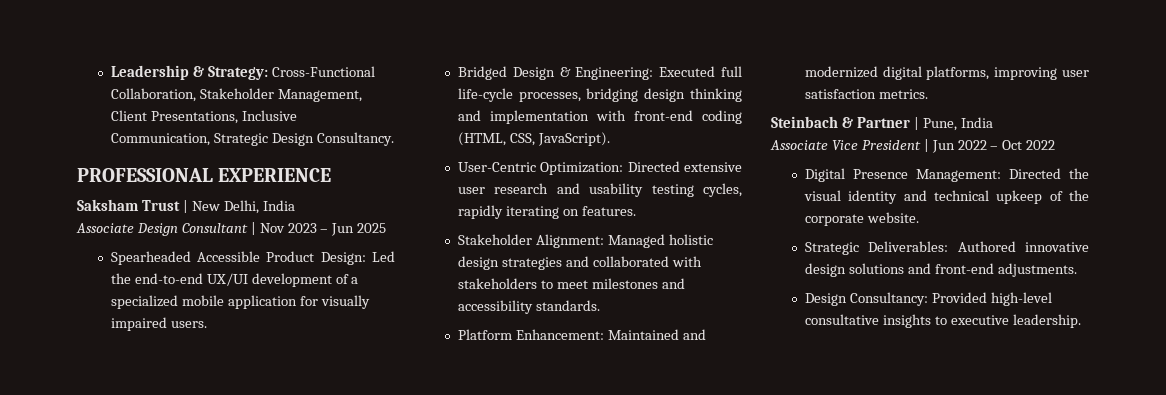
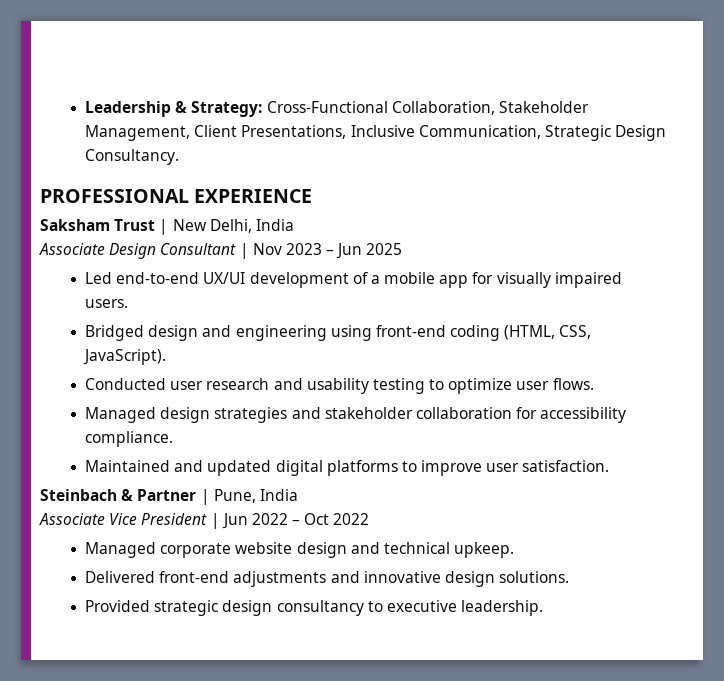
[110,251,395,265] [110,273,131,284] Spearheaded Accessible Product Design: Led the -> [84,272,112,284] Led
[110,295,297,309] specialized mobile application -> [384,272,469,288] mobile app
[512,66,742,80] [457,88,742,102] [457,110,626,124] Design & Engineering: Executed full life-cycle processes, bridging design thinking and implementation with -> [148,325,372,341] design and engineering using
[457,161,742,175] User-Centric Optimization: Directed extensive -> [84,378,166,390] Conducted
[703,183,742,197] [457,205,636,219] [457,234,713,248] [457,256,702,270] [457,278,685,289] [457,300,600,314] [457,329,706,340] [804,66,1089,80] [804,89,928,99] cycles, rapidly iterating on features. // Stakeholder Alignment: Managed holistic design strategies and collaborated with stakeholders to meet milestones and accessibility standards. // Platform Enhancement: Maintained and modernized digital platforms, improving user satisfaction metrics. -> [429,378,594,394] [84,407,627,423] [84,431,173,447] [84,460,610,476] to optimize user flows. // Managed design strategies and stakeholder collaboration for accessibility compliance. // Maintained and updated digital platforms to improve user satisfaction.
[804,168,1089,182] [803,190,1089,204] [804,212,919,226] [804,241,1089,255] [804,263,1077,277] [804,292,1052,306] [804,314,931,328] Digital Presence Management: Directed the visual identity and technical upkeep of the corporate website. // Strategic Deliverables: Authored innovative design solutions and front-end adjustments. // Design Consultancy: Provided high-level consultative insights -> [84,542,515,558] [84,571,570,587] [84,600,364,616] Managed corporate website design and technical upkeep. // Delivered front-end adjustments and innovative design solutions. // Provided strategic design consultancy

